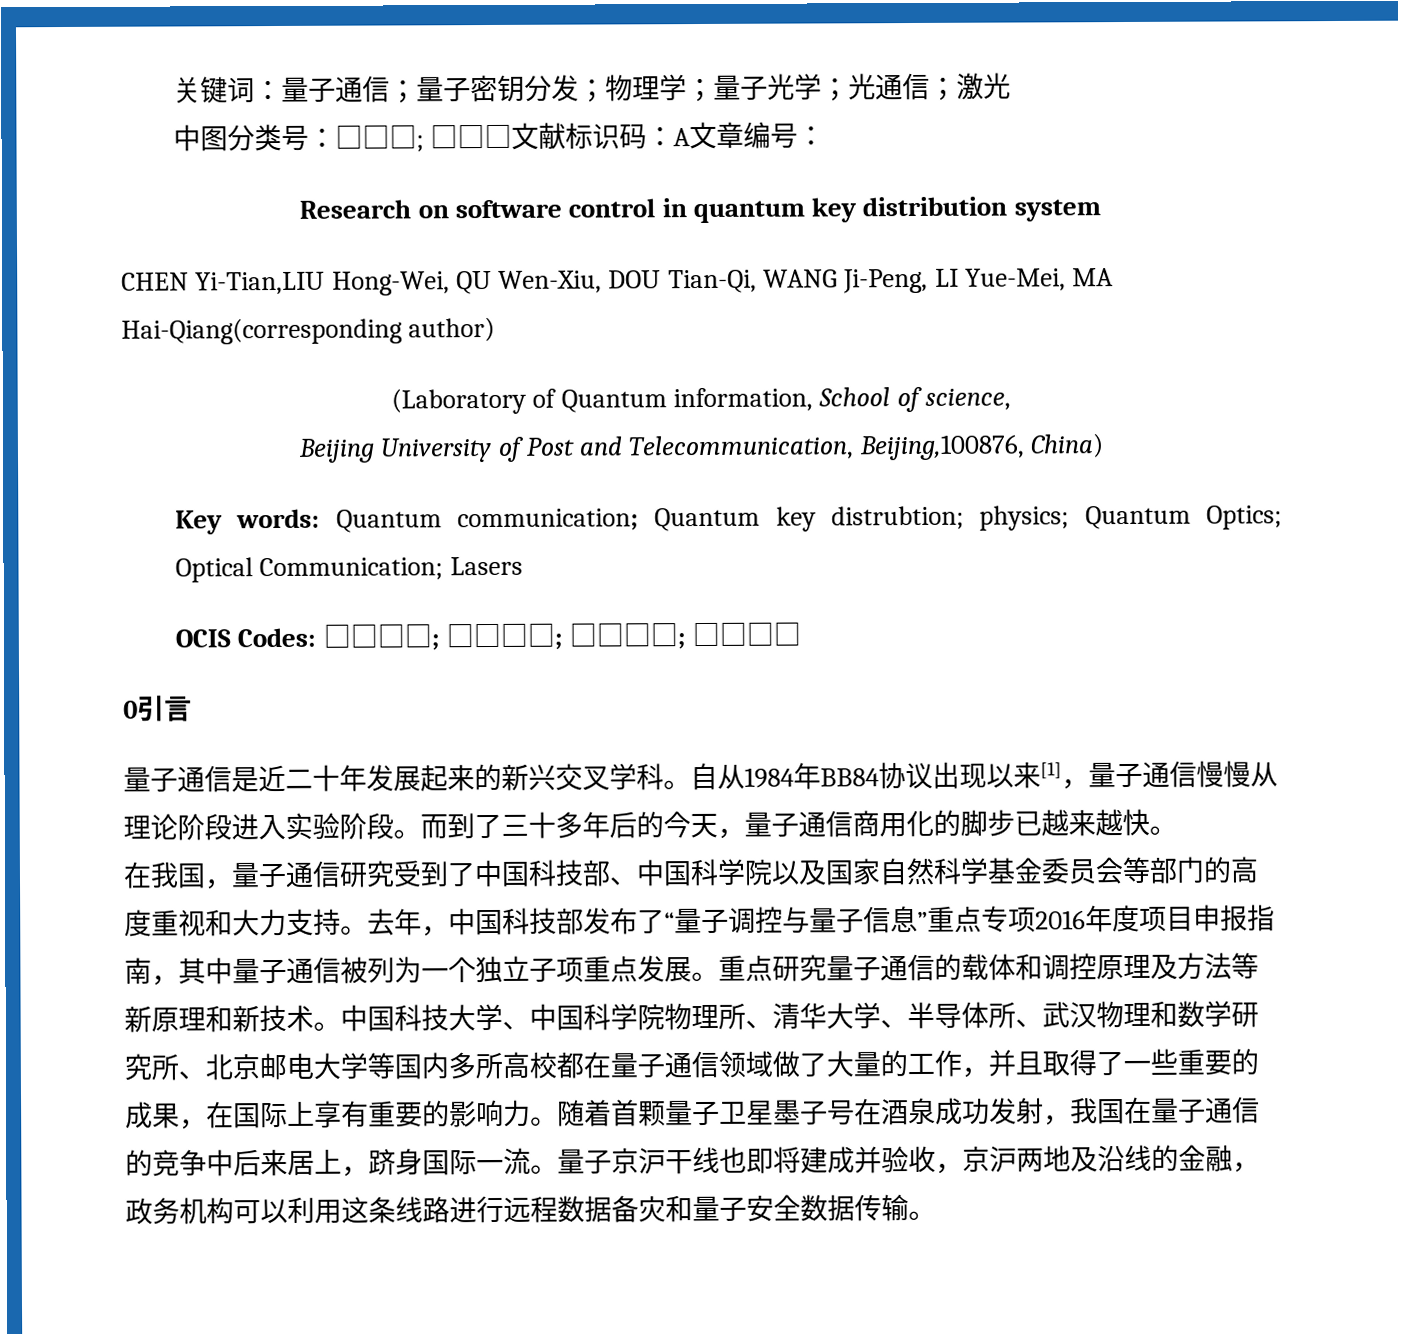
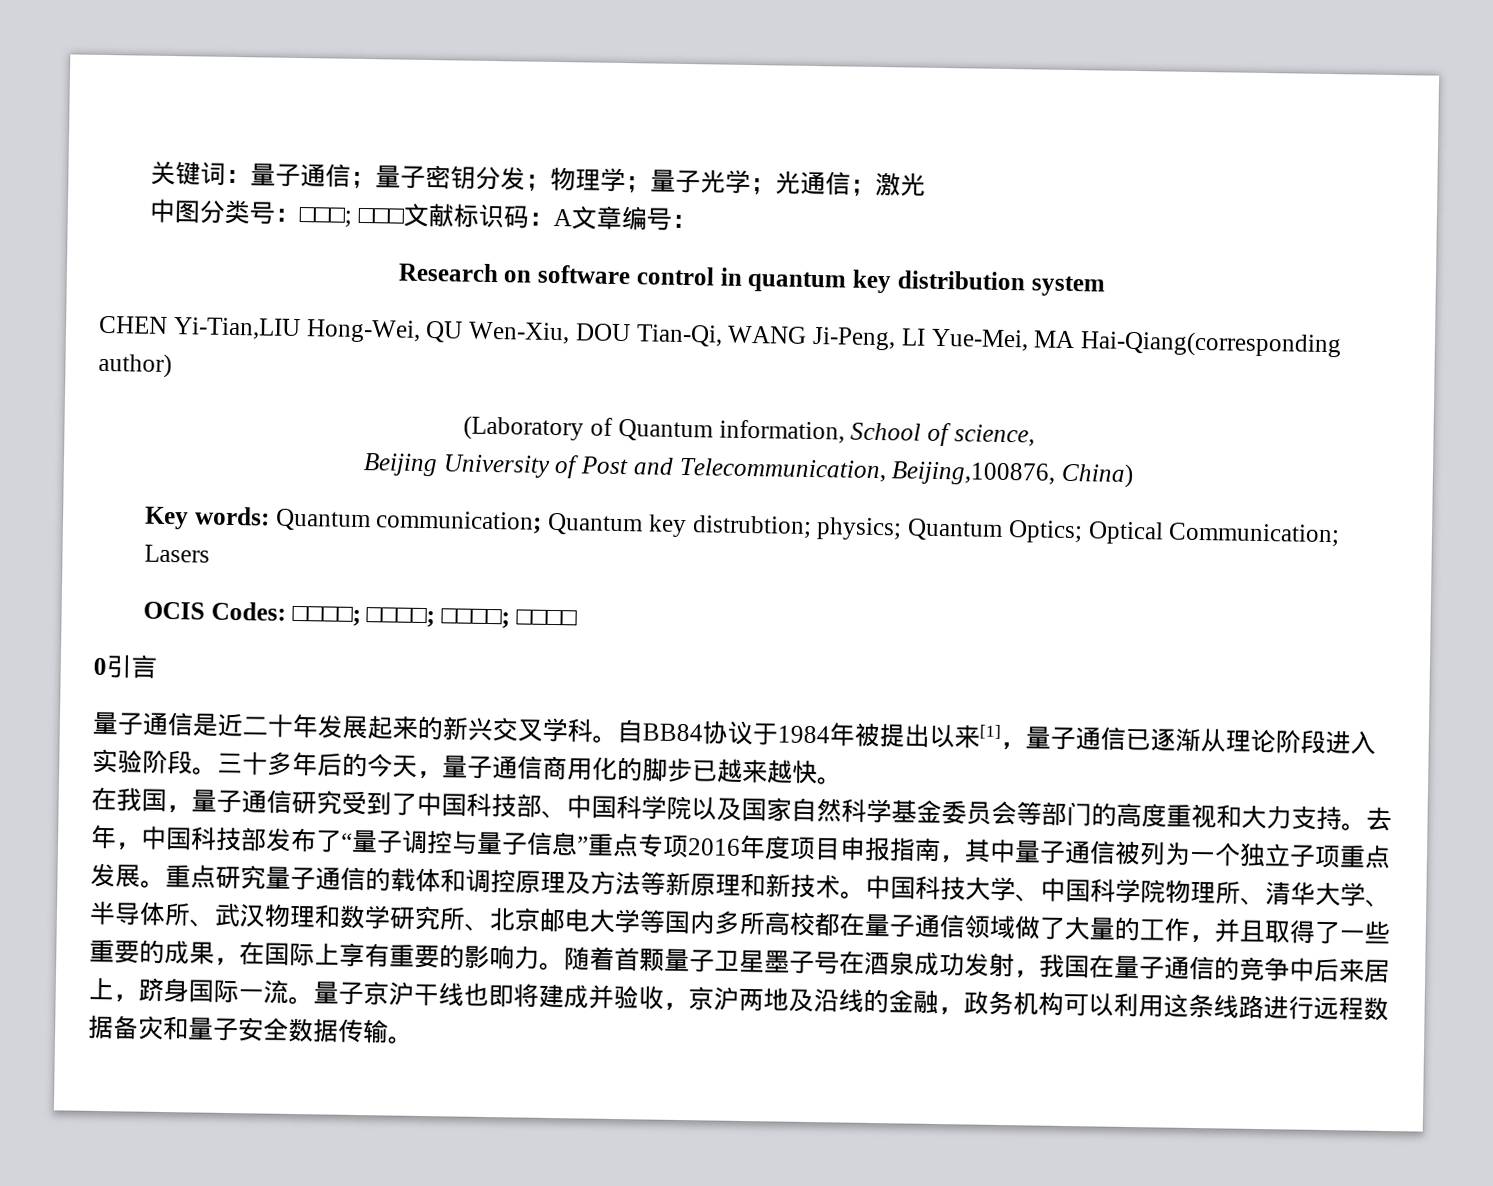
[717,761,987,790] 从1984年BB84协议出现 -> [642,720,930,748] BB84协议于1984年被提出
[1196,760,1251,788] 慢慢 -> [1125,727,1201,753] 已逐渐
[420,813,502,840] 而到了 -> (218, 771) none

